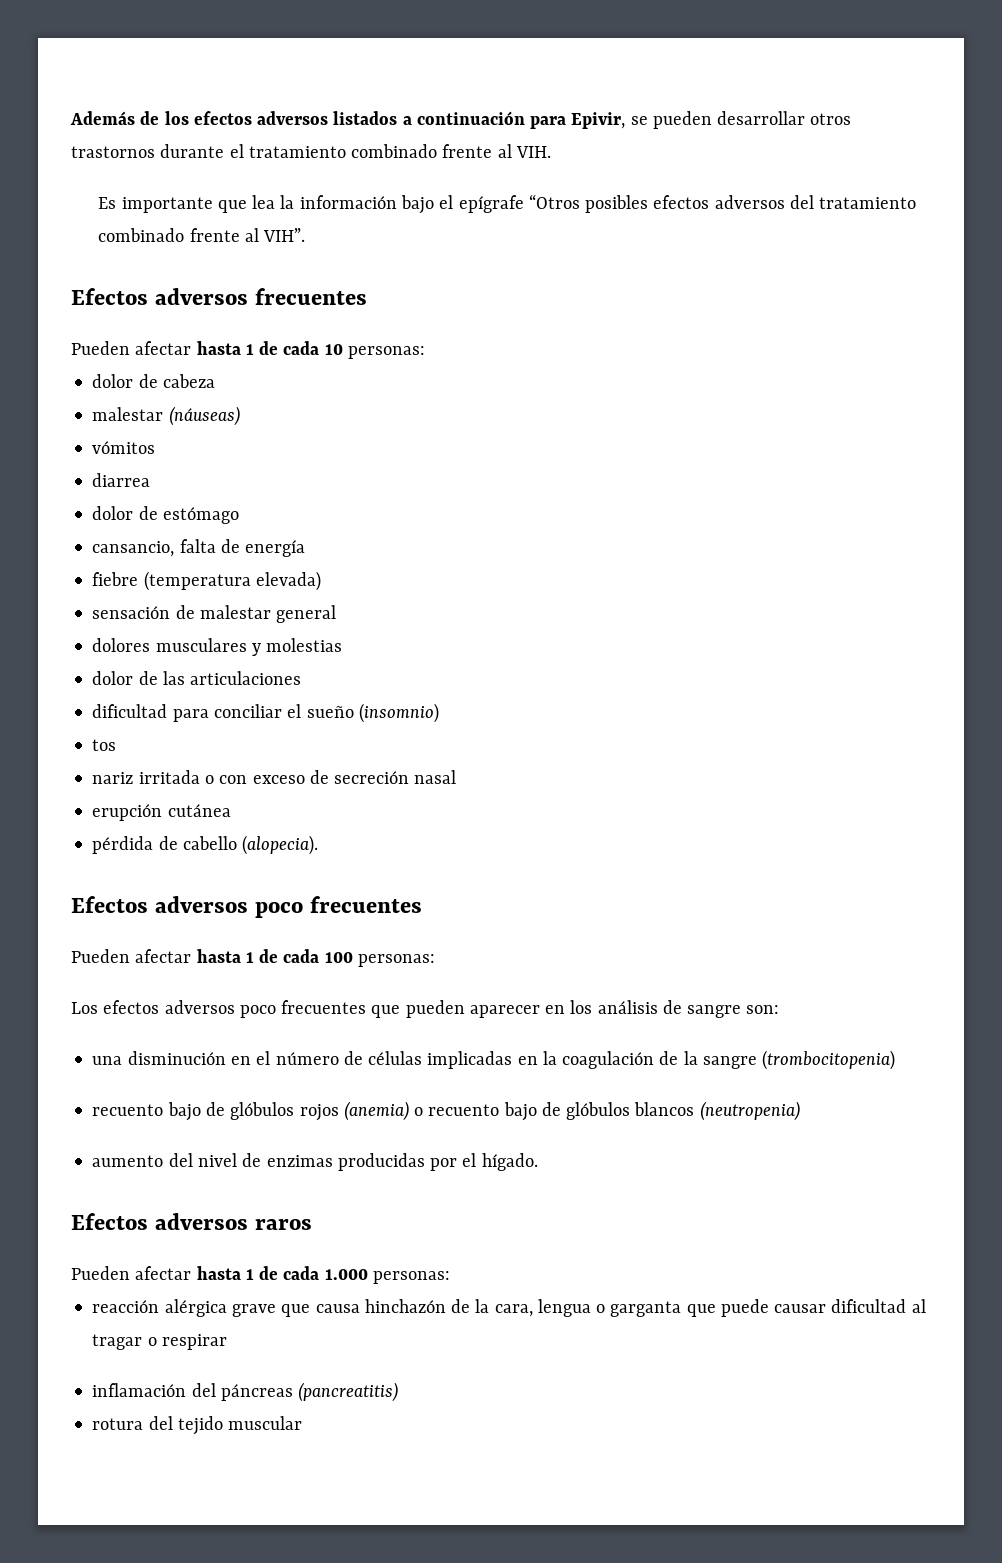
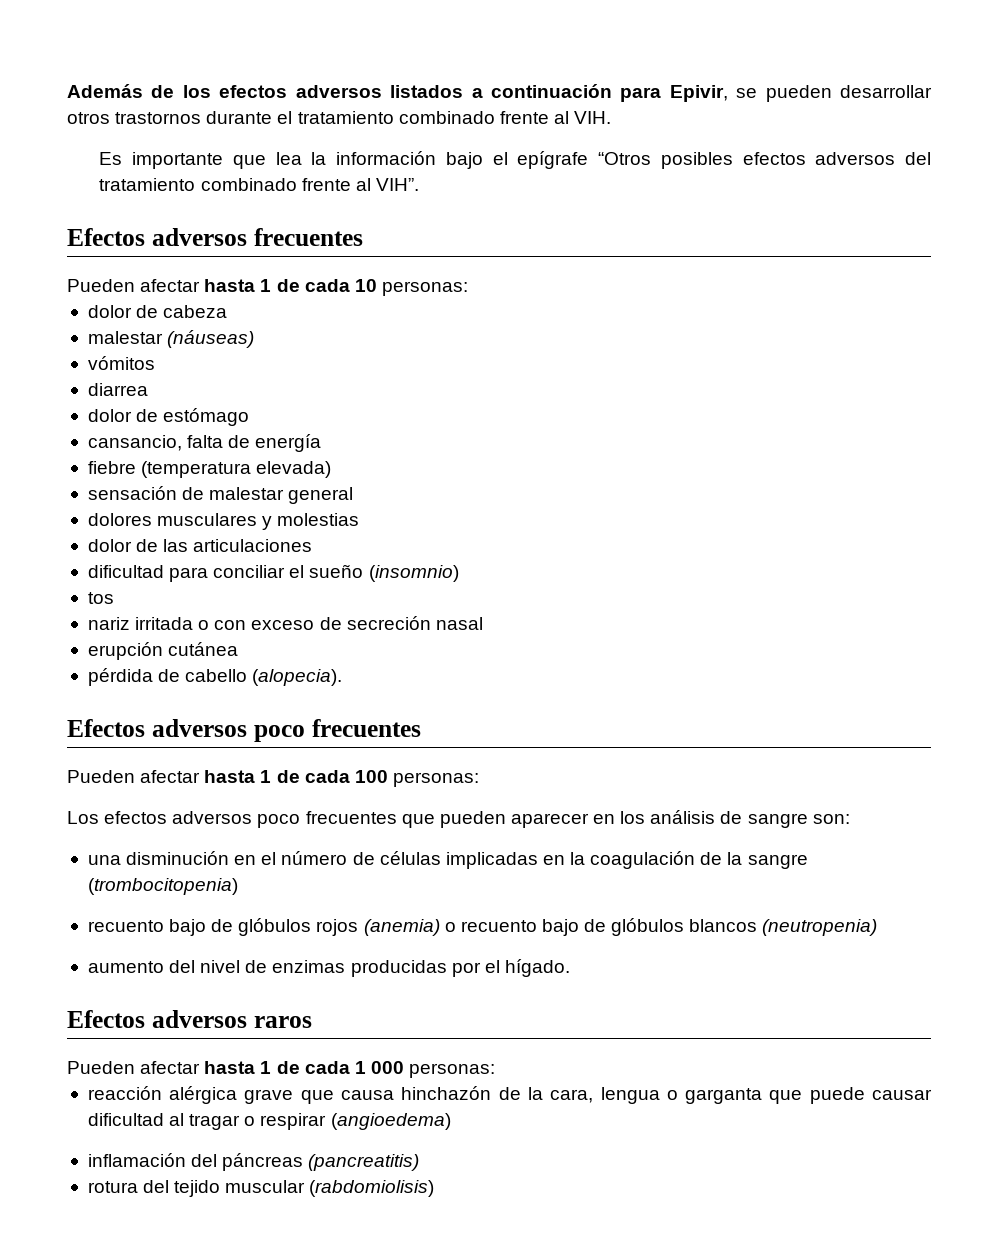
[324,1269,368,1280] 1.000 -> [354,1061,404,1074] 1 000
(227, 1342) none -> [330,1113,451,1130] (angioedema)
(303, 1423) none -> [309,1180,435,1197] (rabdomiolisis)

